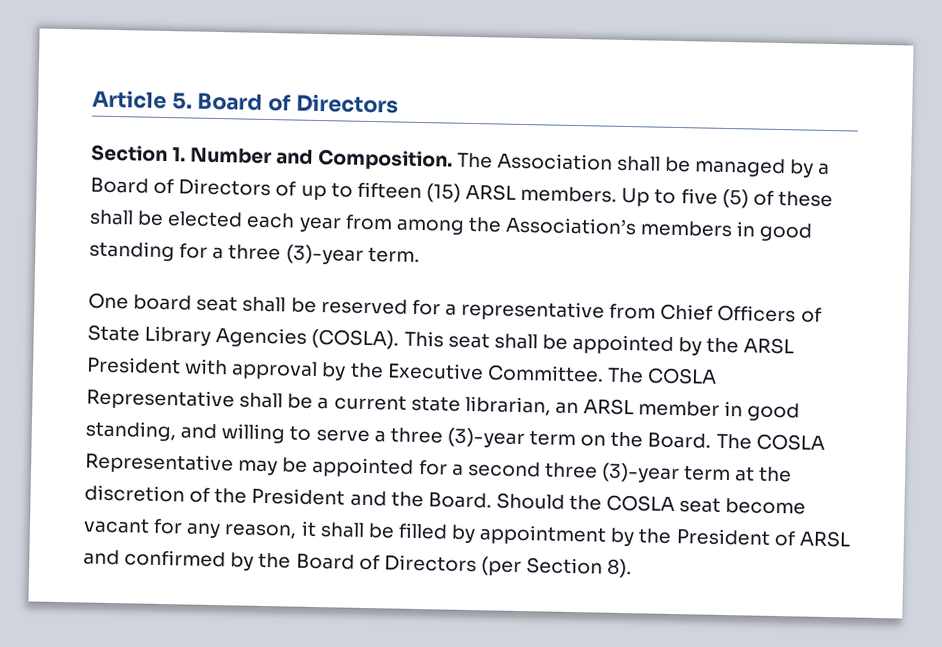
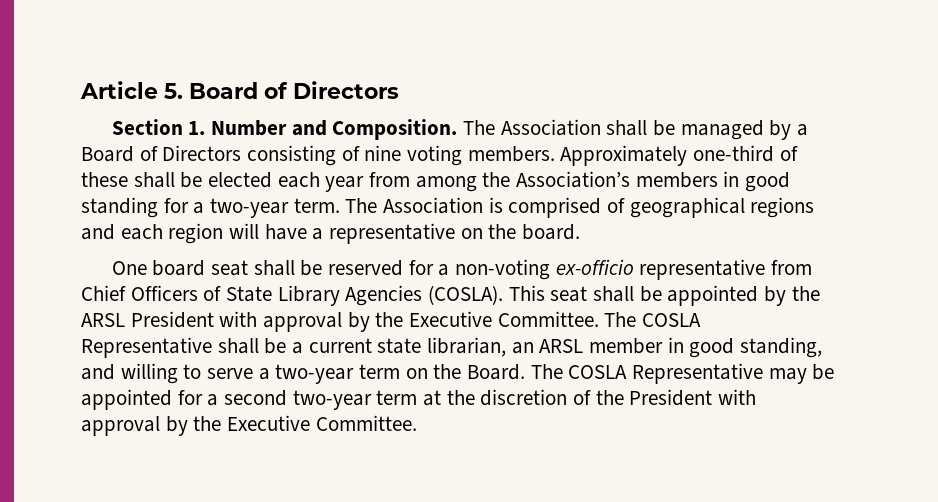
[275,181,749,209] of up to fifteen (15) ARSL members. Up to five (5) -> [247,145,775,166] consisting of nine voting members. Approximately one-third
[228,244,364,265] three (3)-year -> [210,198,290,218] two-year
(420, 254) none -> [345,197,815,218] [81,223,581,244] The Association is comprised of geographical regions and each region will have a representative on the board.
(457, 309) none -> [454,259,634,280] non-voting ex-officio
[389,427,525,449] three (3)-year -> [275,364,355,384] two-year
[544,462,681,484] three (3)-year -> [292,390,372,410] two-year
[349,490,807,515] [83,517,851,548] [83,549,633,579] and the Board. Should the COSLA seat become vacant for any reason, it shall be filled by appointment by the President of ARSL and confirmed by the Board of Directors (per Section 8). -> [718,389,757,405] [81,415,417,436] with approval by the Executive Committee.

